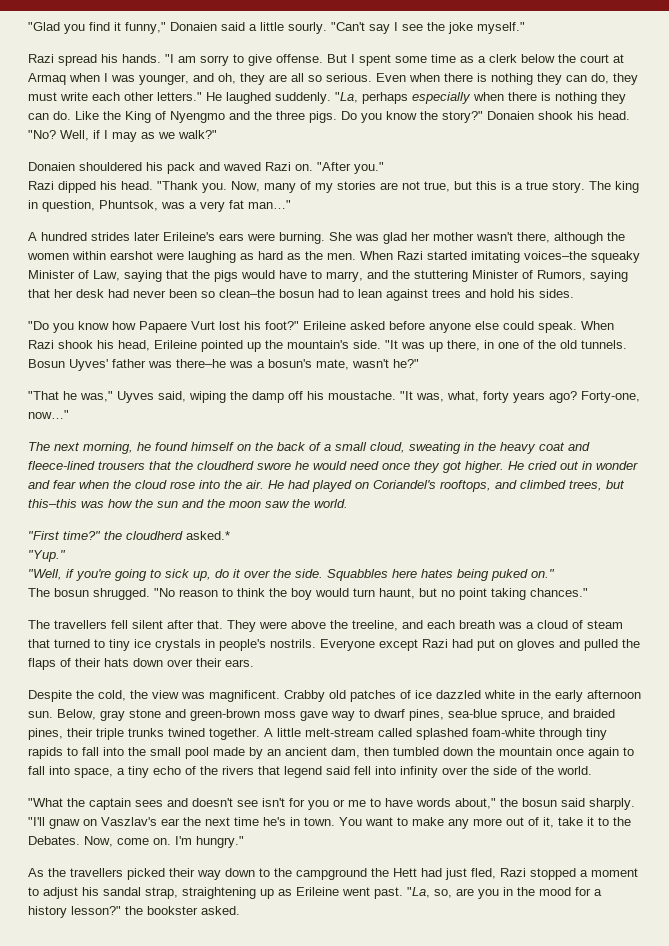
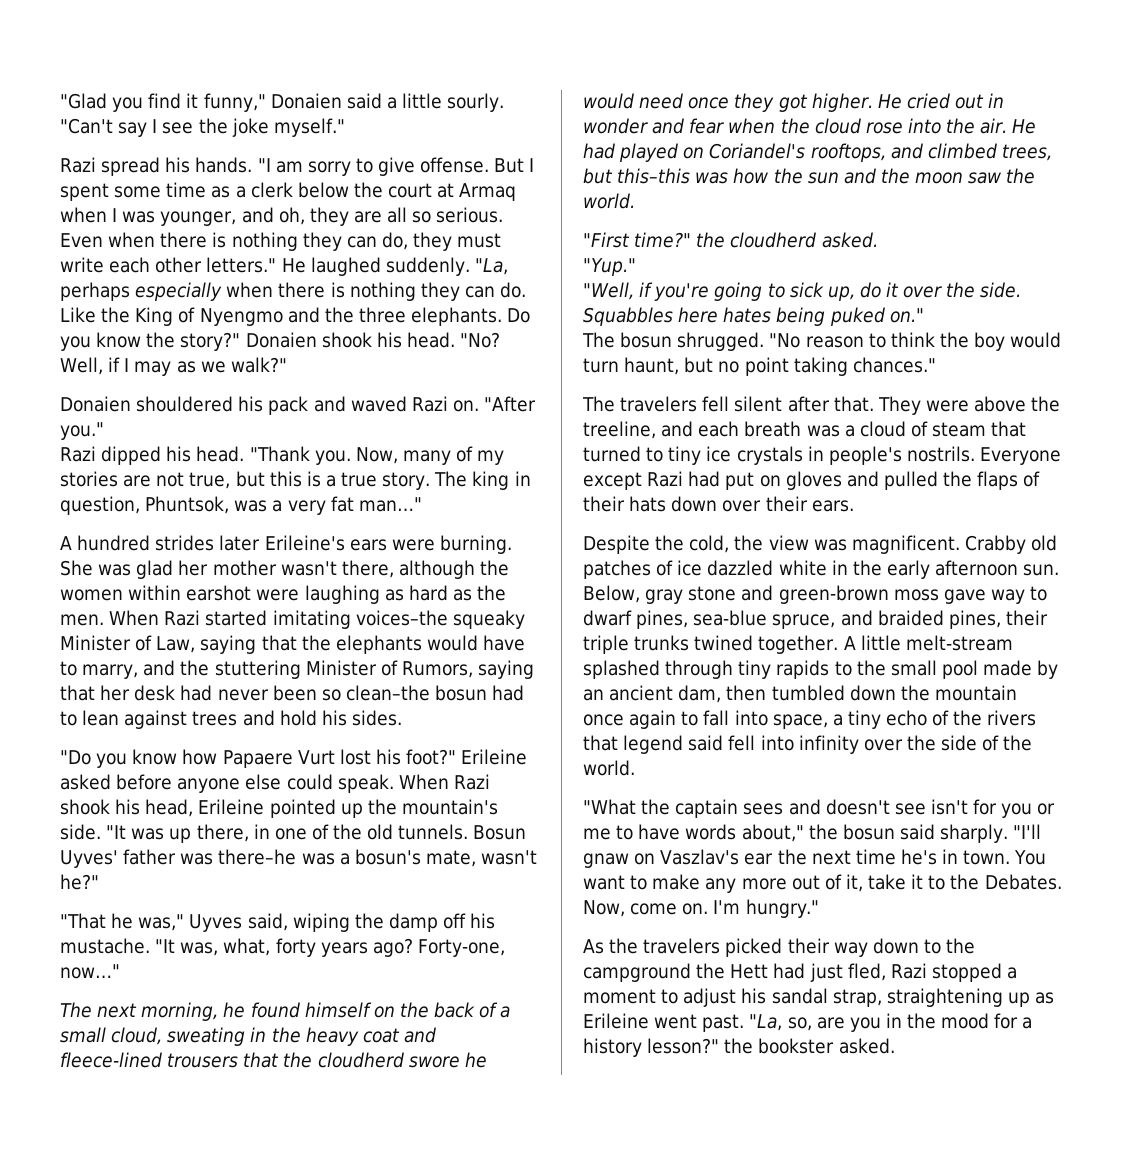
[309,111,337,123] pigs. -> [411,307,503,326] elephants.
[214,270,238,282] pigs -> [335,635,422,654] elephants
[328,391,396,400] moustache. -> [60,938,150,954] mustache.
[186,531,230,540] asked.* -> [821,232,878,248] asked.
[54,620,107,629] travellers -> [620,396,698,412] travelers
[378,728,535,740] called splashed foam-white -> [583,660,660,679] splashed
[82,747,124,756] fall into -> (852, 668) none
[70,868,123,877] travellers -> [643,938,721,954] travelers

